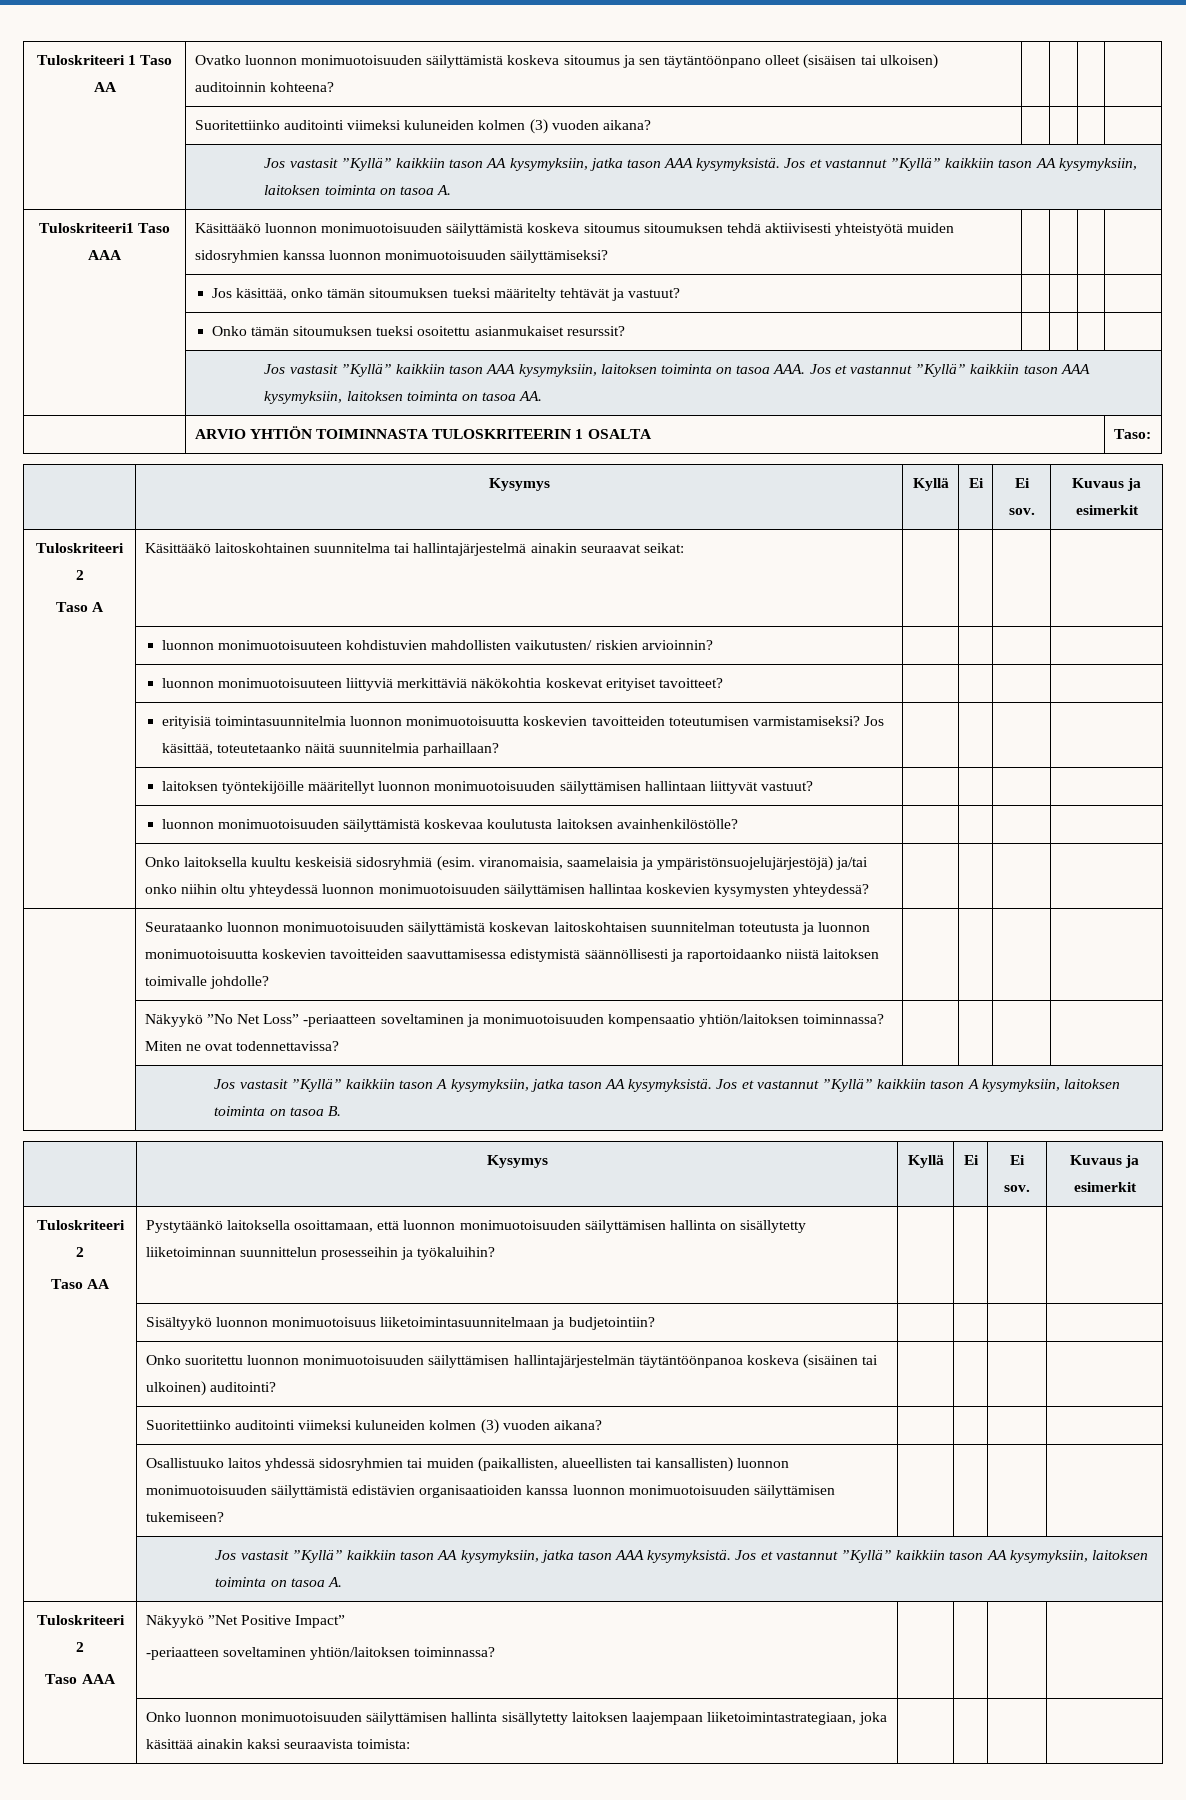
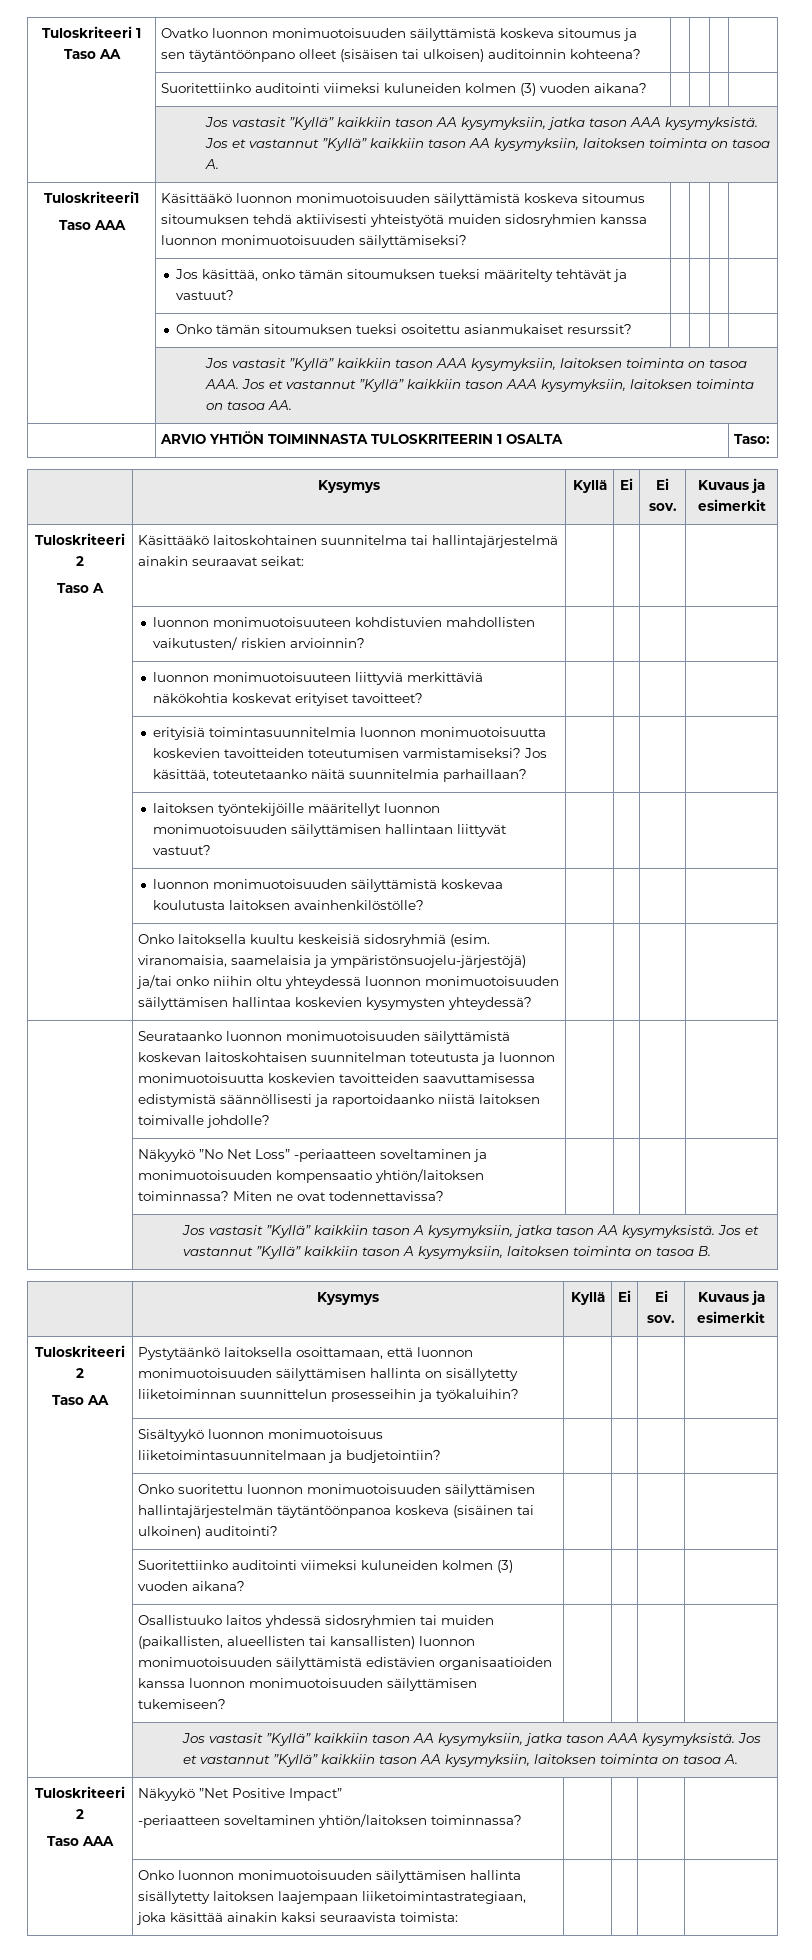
(134, 228) none -> (139, 197) //
[657,856,834,871] ympäristönsuojelujärjestöjä) -> [330,955,527,968] ympäristönsuojelu-järjestöjä)

